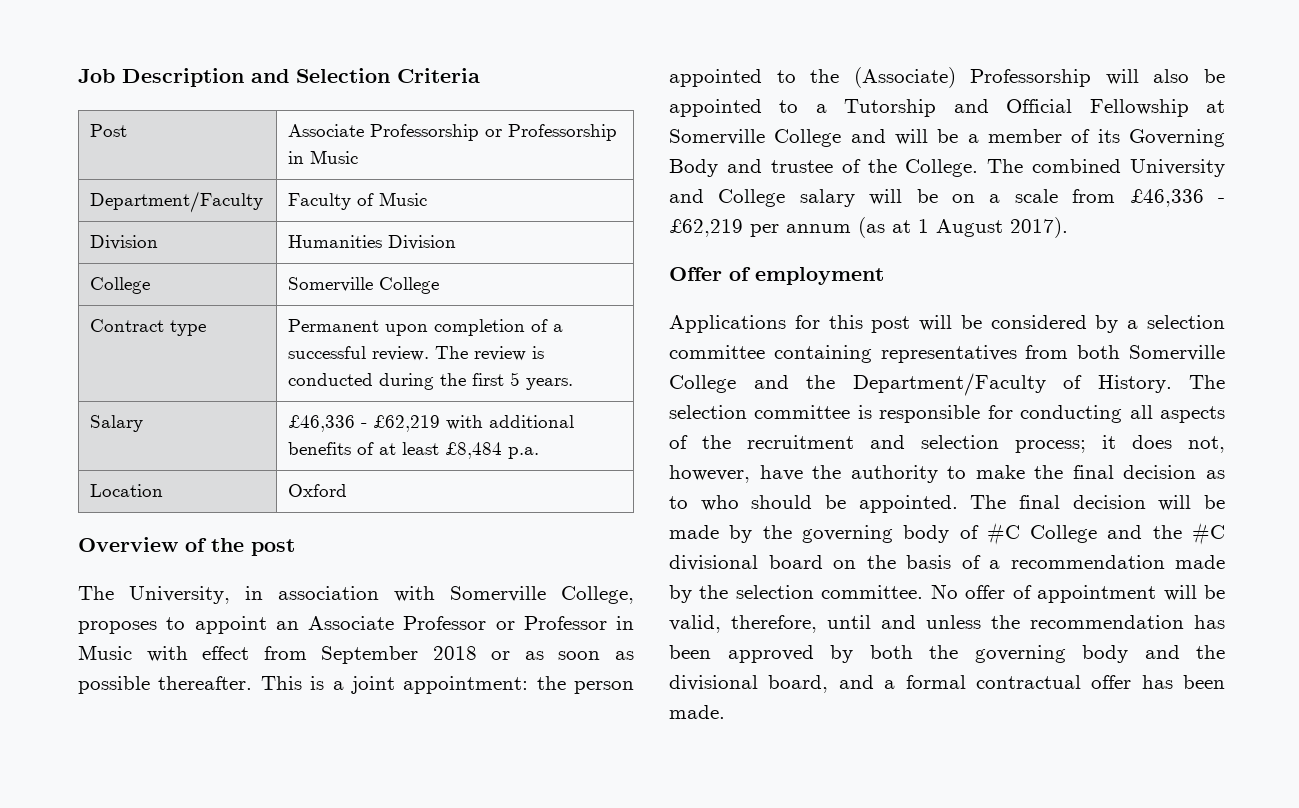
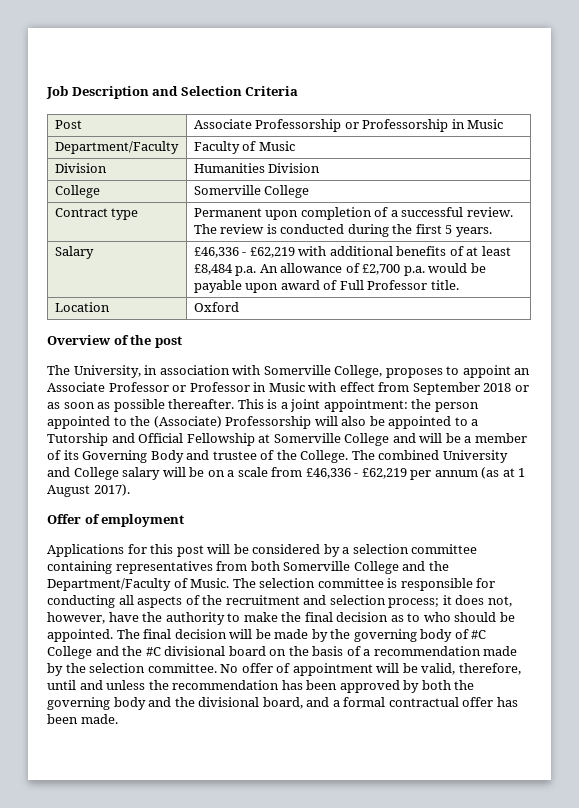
(540, 453) none -> [259,263,486,276] [193,280,459,293] An allowance of £2,700 p.a. would be payable upon award of Full Professor title.
[1097,375,1172,393] History. -> [190,578,230,588] Music.

